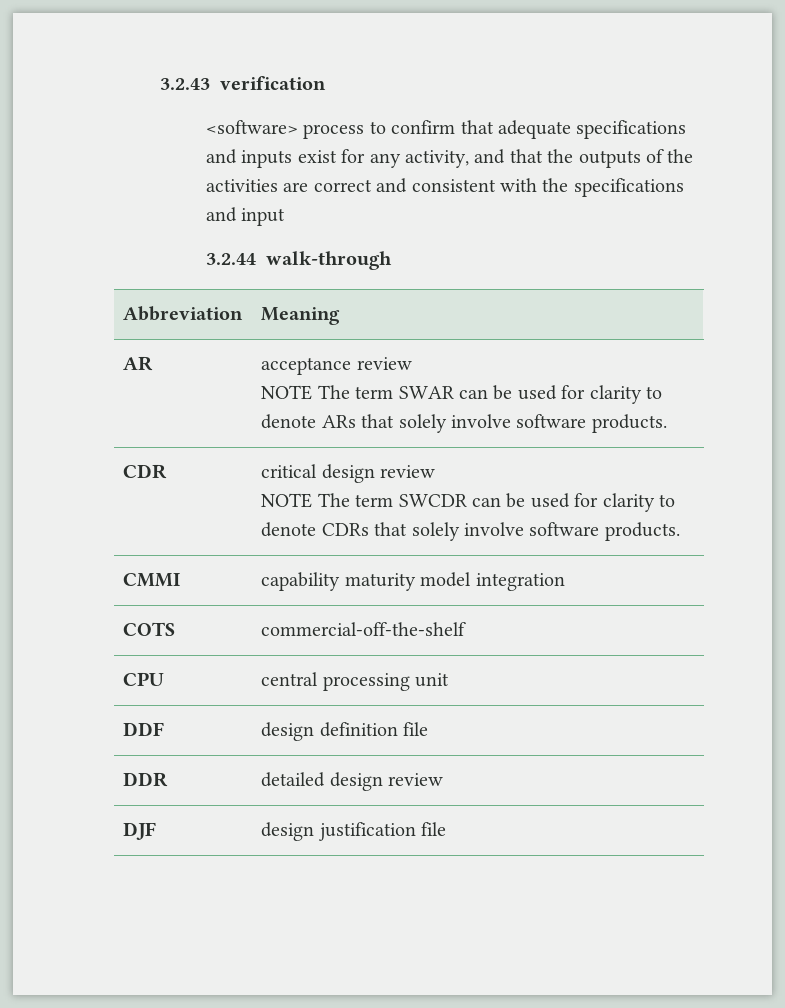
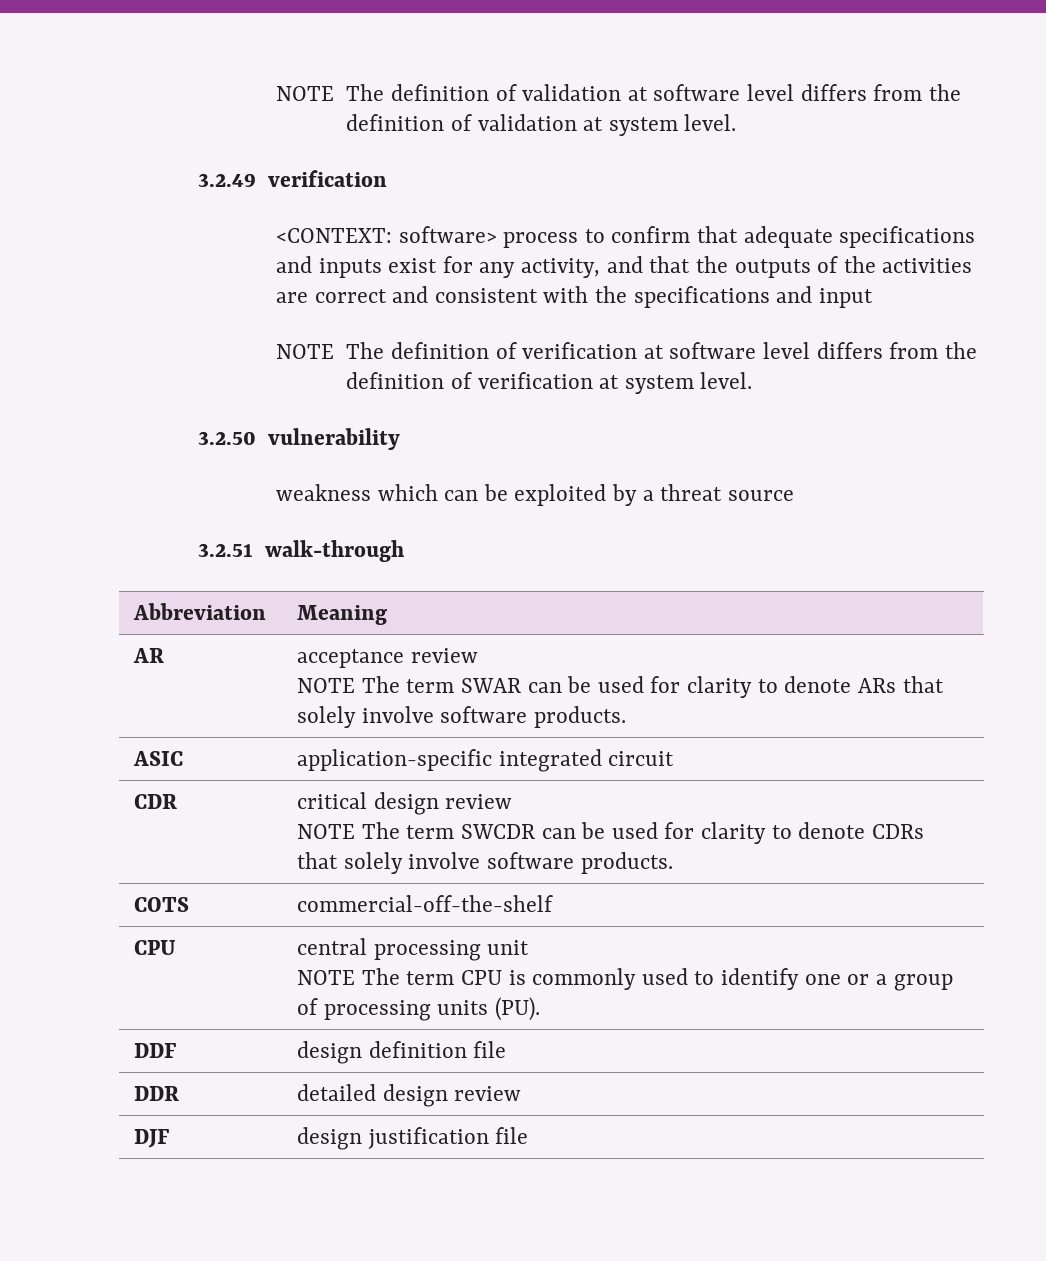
[159,78,210,90] 3.2.43 -> [276,84,961,101] [346,114,737,136] [197,173,256,187] NOTE The definition of validation at software level differs from the definition of validation at system level. // 3.2.49
[205,120,298,134] <software> -> [276,226,497,243] <CONTEXT: software>
[205,253,256,265] 3.2.44 -> [276,342,977,359] [346,372,753,394] [197,428,400,450] [276,484,794,506] [197,543,253,557] NOTE The definition of verification at software level differs from the definition of verification at system level. // 3.2.50 vulnerability // weakness which can be exploited by a threat source // 3.2.51
(667, 423) none -> [133,751,184,766] [297,749,675,772] // ASIC | application-specific integrated circuit
[123,573,181,587] [261,572,565,591] // CMMI | capability maturity model integration -> (673, 863) none
(450, 680) none -> [297,968,953,991] [297,997,540,1021] // NOTE The term CPU is commonly used to identify one or a group of processing units (PU).

